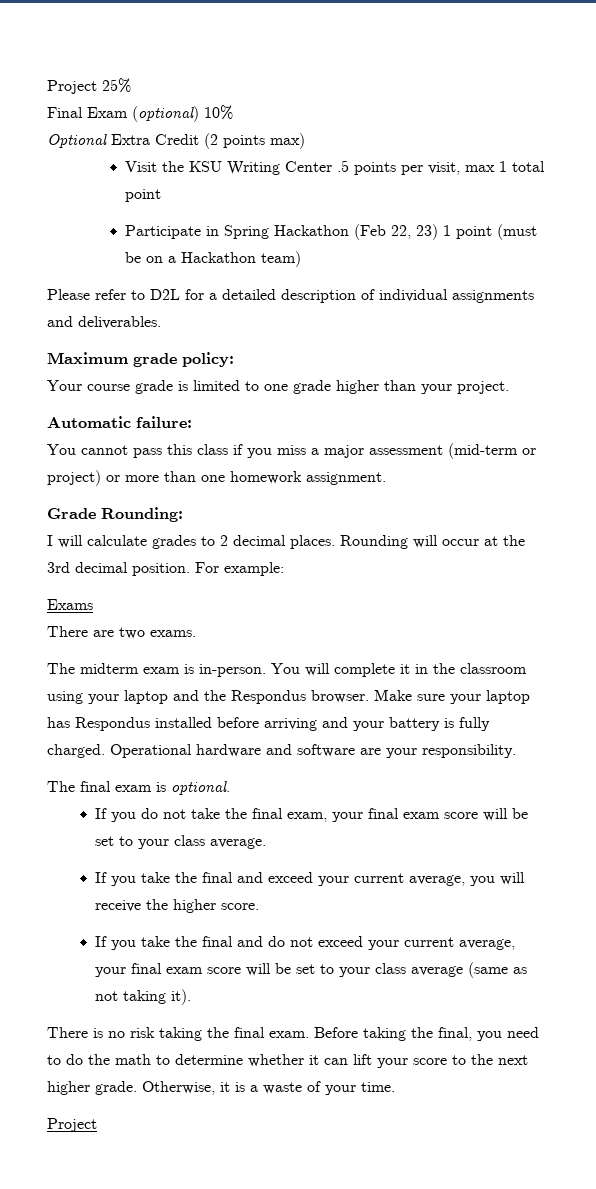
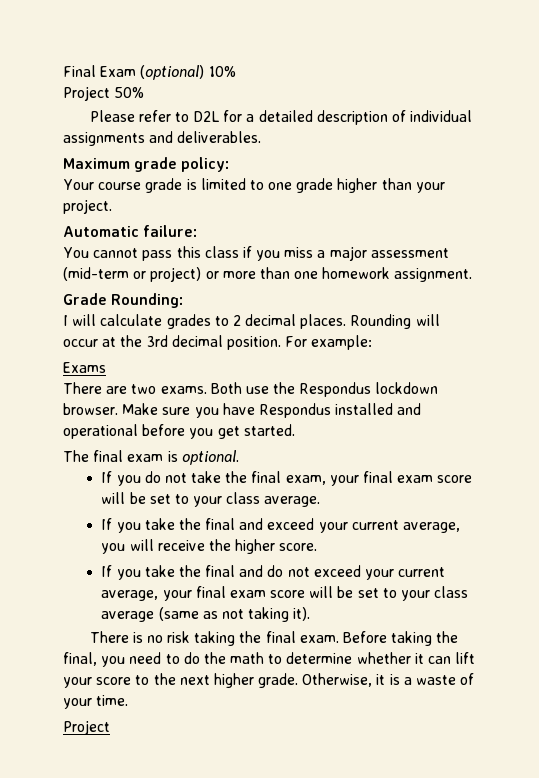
[47,78,131,94] Project 25% // -> (63, 71) none
[47,133,305,149] [125,160,546,175] [125,189,162,202] [125,224,538,240] [125,251,302,267] Optional Extra Credit (2 points max) // Visit the KSU Writing Center .5 points per visit, max 1 total point // Participate in Spring Hackathon (Feb 22, 23) 1 point (must be on a Hackathon team) -> [63,86,145,101] Project 50%
[47,663,527,677] [47,690,199,704] // The midterm exam is in-person. You will complete it in the classroom using your laptop and -> [210,382,269,394] Both use
(306, 697) none -> [375,382,439,394] lockdown
[450,690,530,704] [47,717,490,731] [47,744,516,758] your laptop has Respondus installed before arriving and your battery is fully charged. Operational hardware and software are your responsibility. -> [194,403,422,418] [63,424,295,439] you have Respondus installed and operational before you get started.

